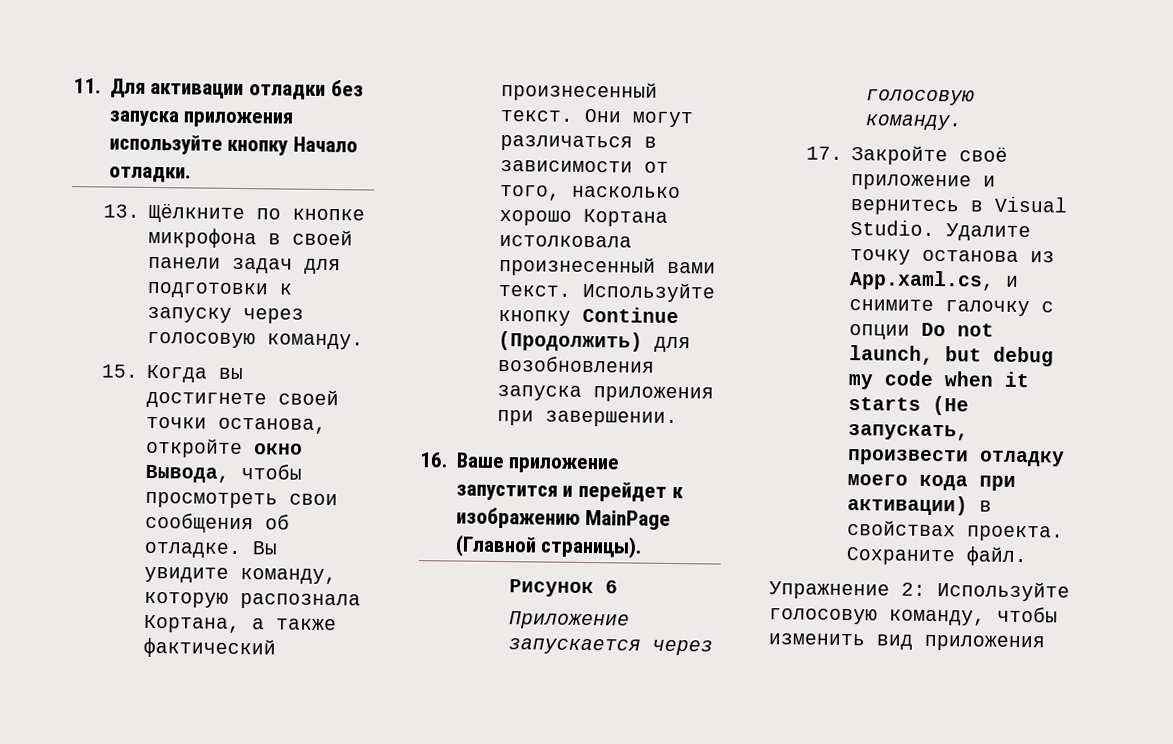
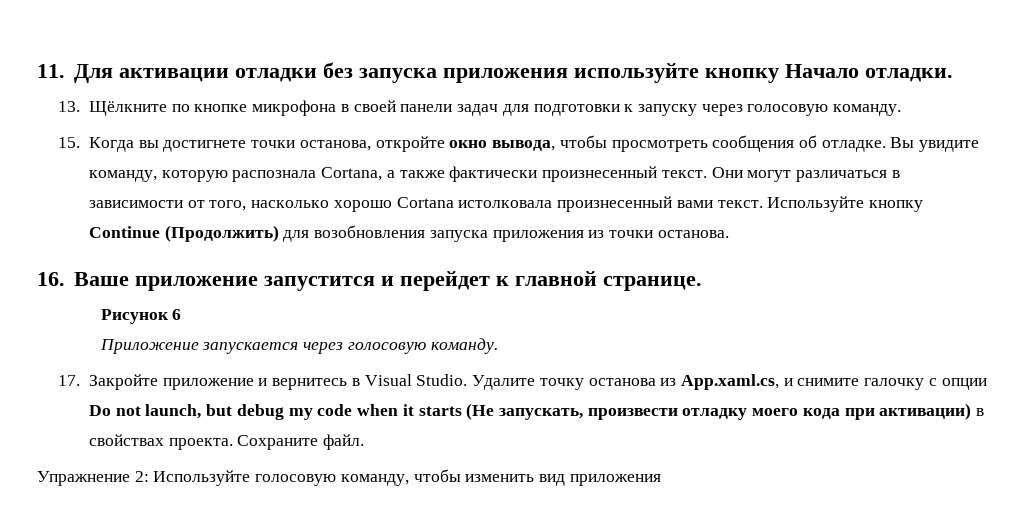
[278,389,340,406] своей -> (247, 146) none
[145,464,231,483] Вывода, -> [492,140,556,151] вывода,
[289,493,339,506] свои -> (708, 146) none
[143,614,242,634] Кортана, -> [321,167,383,181] Cortana,
[143,637,277,659] фактический -> [449,166,538,182] фактически
[583,208,669,227] Кортана -> [396,197,454,208] Cortana
[497,409,679,428] при завершении. -> [588,230,729,238] из точки останова.
[455,507,672,530] [454,534,643,559] изображению MainPage (Главной страницы). -> [514,271,702,291] главной странице.
[959,146,1009,162] своё -> (158, 382) none

